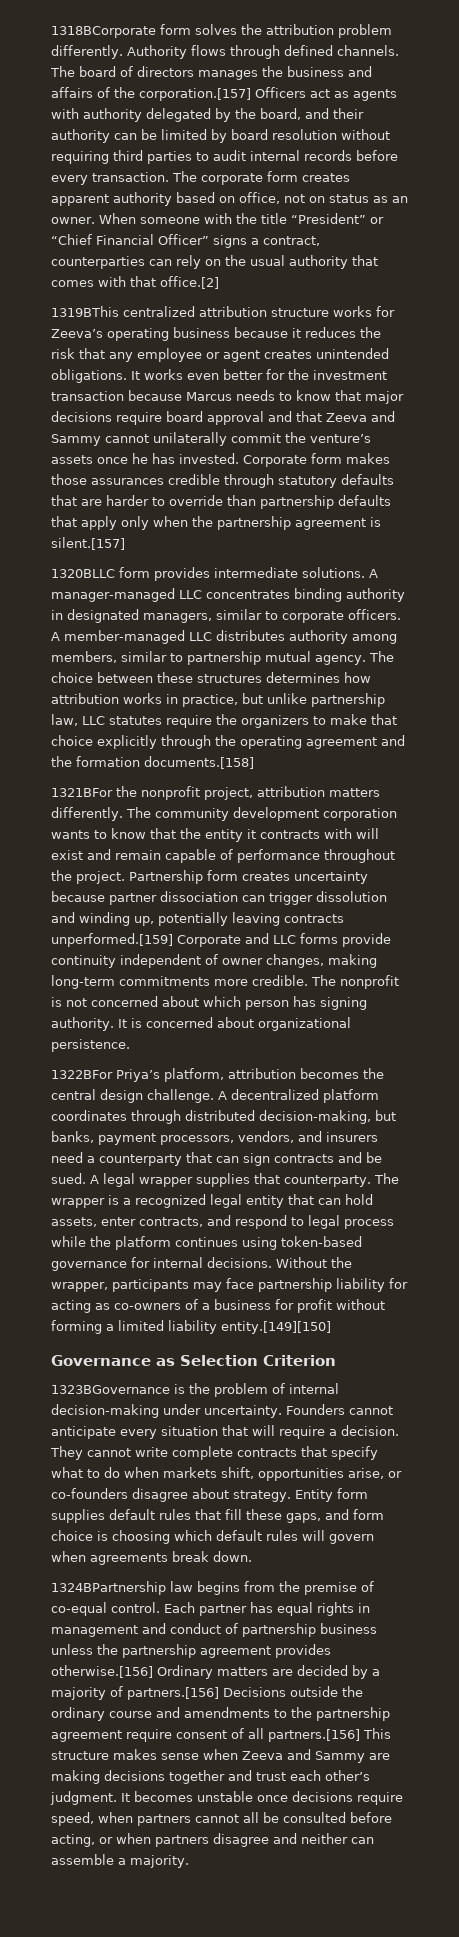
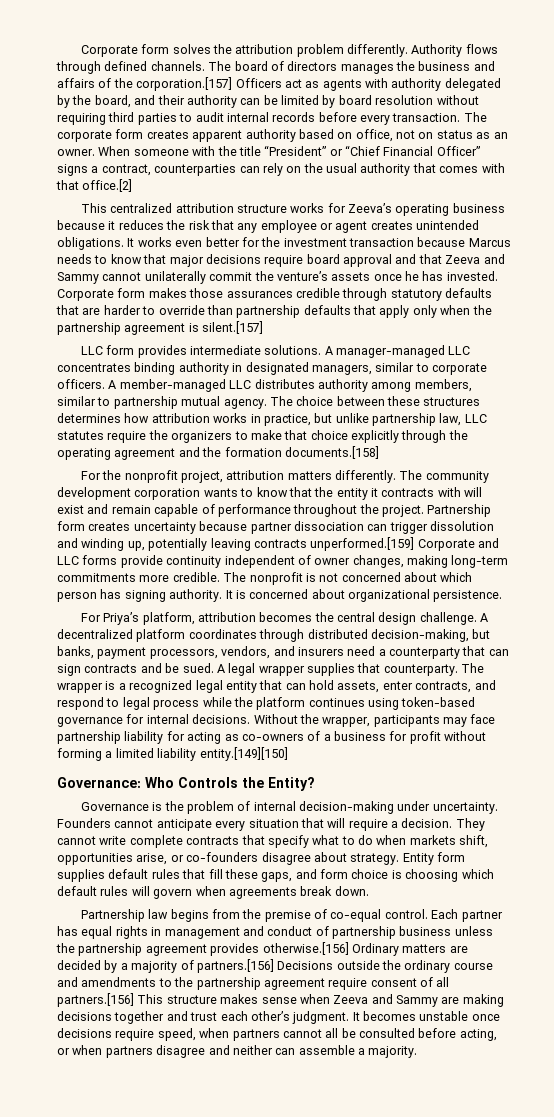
[51,26,156,38] 1318BCorporate -> [80,45,138,57] Corporate
[51,306,119,317] 1319BThis -> [80,203,107,213] This
[51,569,115,578] 1320BLLC -> [80,346,103,355] LLC
[51,788,113,797] 1321BFor -> [80,471,101,480] For
[51,1070,113,1079] 1322BFor -> [80,613,101,622] For
[51,1355,336,1366] [51,1385,170,1394] Governance as Selection Criterion // 1323BGovernance -> [57,777,315,791] [80,802,149,811] Governance: Who Controls the Entity? // Governance
[51,1581,166,1595] 1324BPartnership -> [80,909,145,922] Partnership

